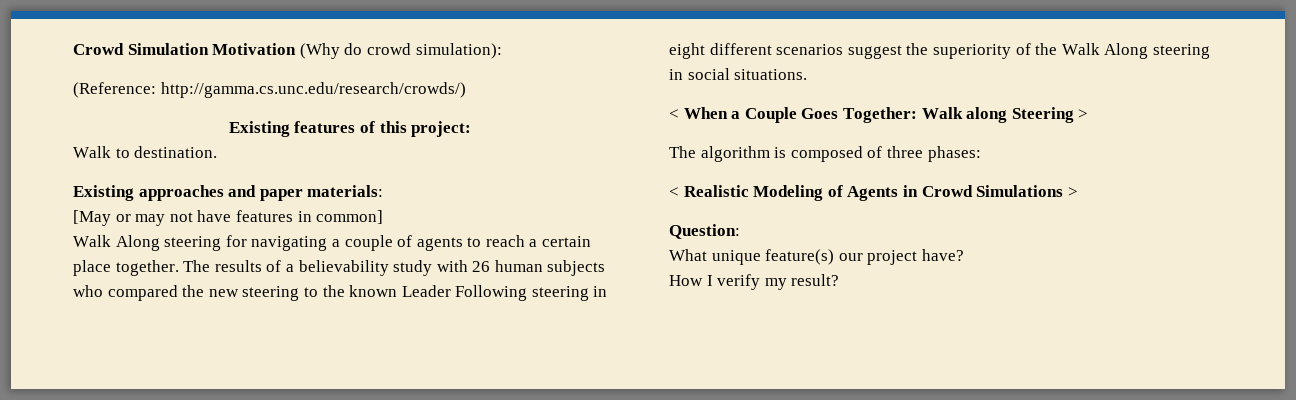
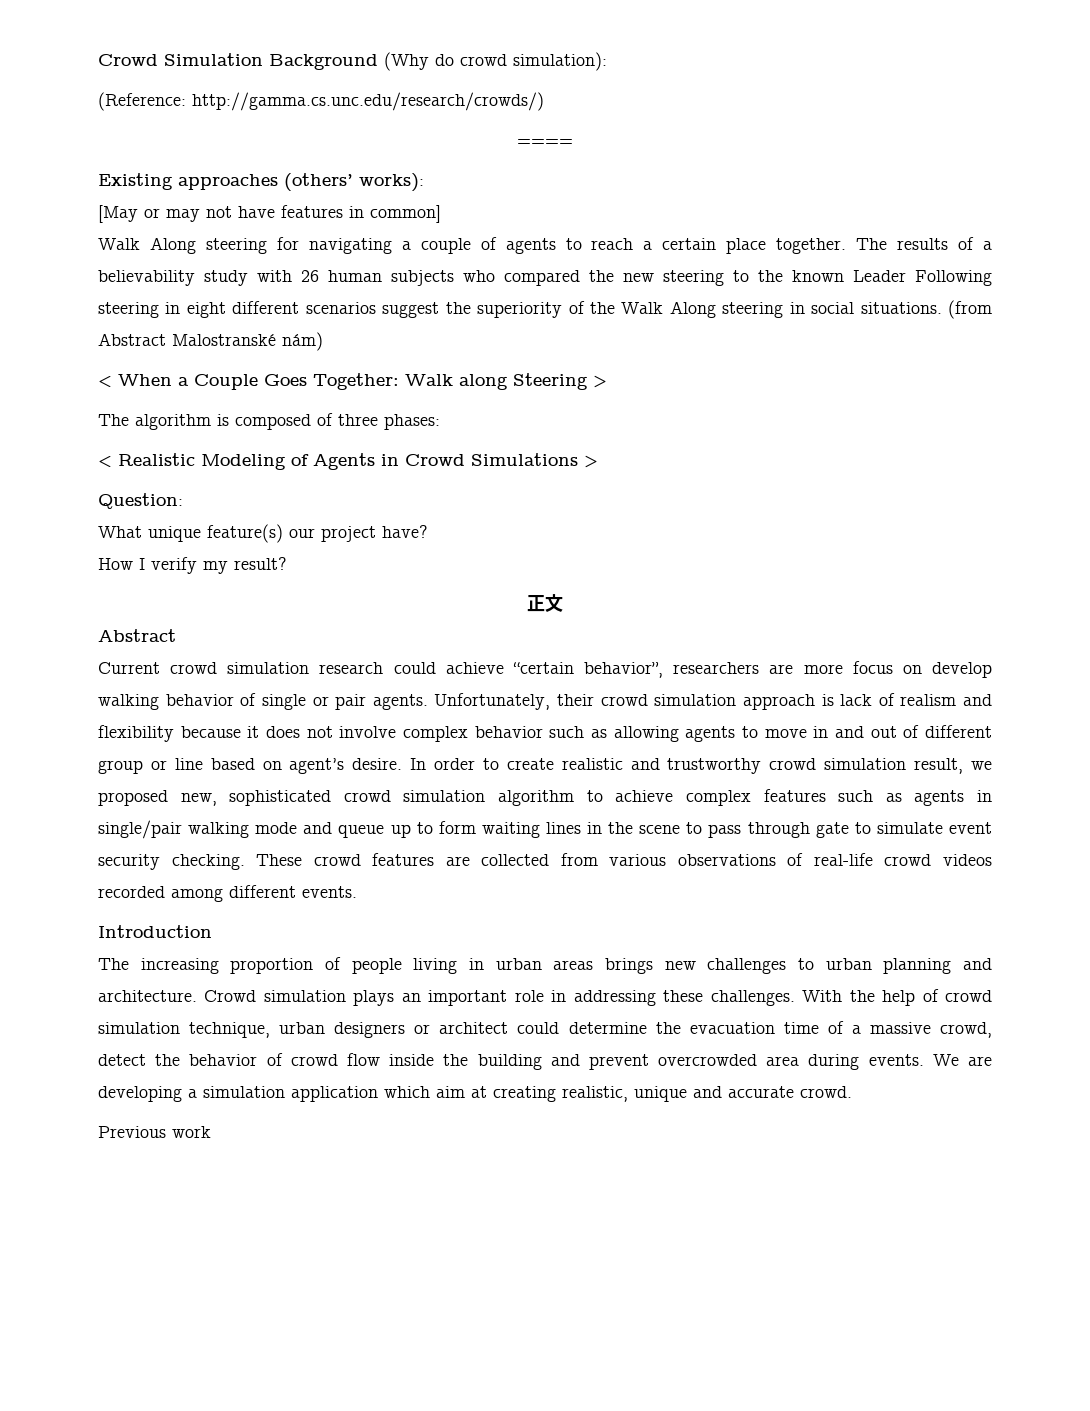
[212,43,297,55] Motivation -> [269,54,378,70] Background
[228,121,472,137] [73,146,218,158] Existing features of this project: // Walk to destination. -> [517,139,573,146] ====
[228,185,384,201] and paper materials: -> [284,173,424,192] (others’ works):
(808, 74) none -> [948,300,992,319] [98,332,323,351] (from Abstract Malostranské nám)
(840, 280) none -> [527,594,563,612] [98,629,176,642] [98,661,993,678] [98,693,992,710] [98,725,992,742] [98,758,992,774] [98,789,993,806] [98,820,992,839] [98,853,993,870] [98,885,357,902] [98,925,212,938] [98,957,992,974] [98,989,992,1006] [98,1021,992,1038] [98,1053,992,1070] [98,1086,852,1102] [98,1126,211,1138] // 正文 // Abstract // Current crowd simulation research could achieve “certain behavior”, researchers are more focus on develop walking behavior of single or pair agents. Unfortunately, their crowd simulation approach is lack of realism and flexibility because it does not involve complex behavior such as allowing agents to move in and out of different group or line based on agent’s desire. In order to create realistic and trustworthy crowd simulation result, we proposed new, sophisticated crowd simulation algorithm to achieve complex features such as agents in single/pair walking mode and queue up to form waiting lines in the scene to pass through gate to simulate event security checking. These crowd features are collected from various observations of real-life crowd videos recorded among different events. // Introduction // The increasing proportion of people living in urban areas brings new challenges to urban planning and architecture. Crowd simulation plays an important role in addressing these challenges. With the help of crowd simulation technique, urban designers or architect could determine the evacuation time of a massive crowd, detect the behavior of crowd flow inside the building and prevent overcrowded area during events. We are developing a simulation application which aim at creating realistic, unique and accurate crowd. // Previous work

